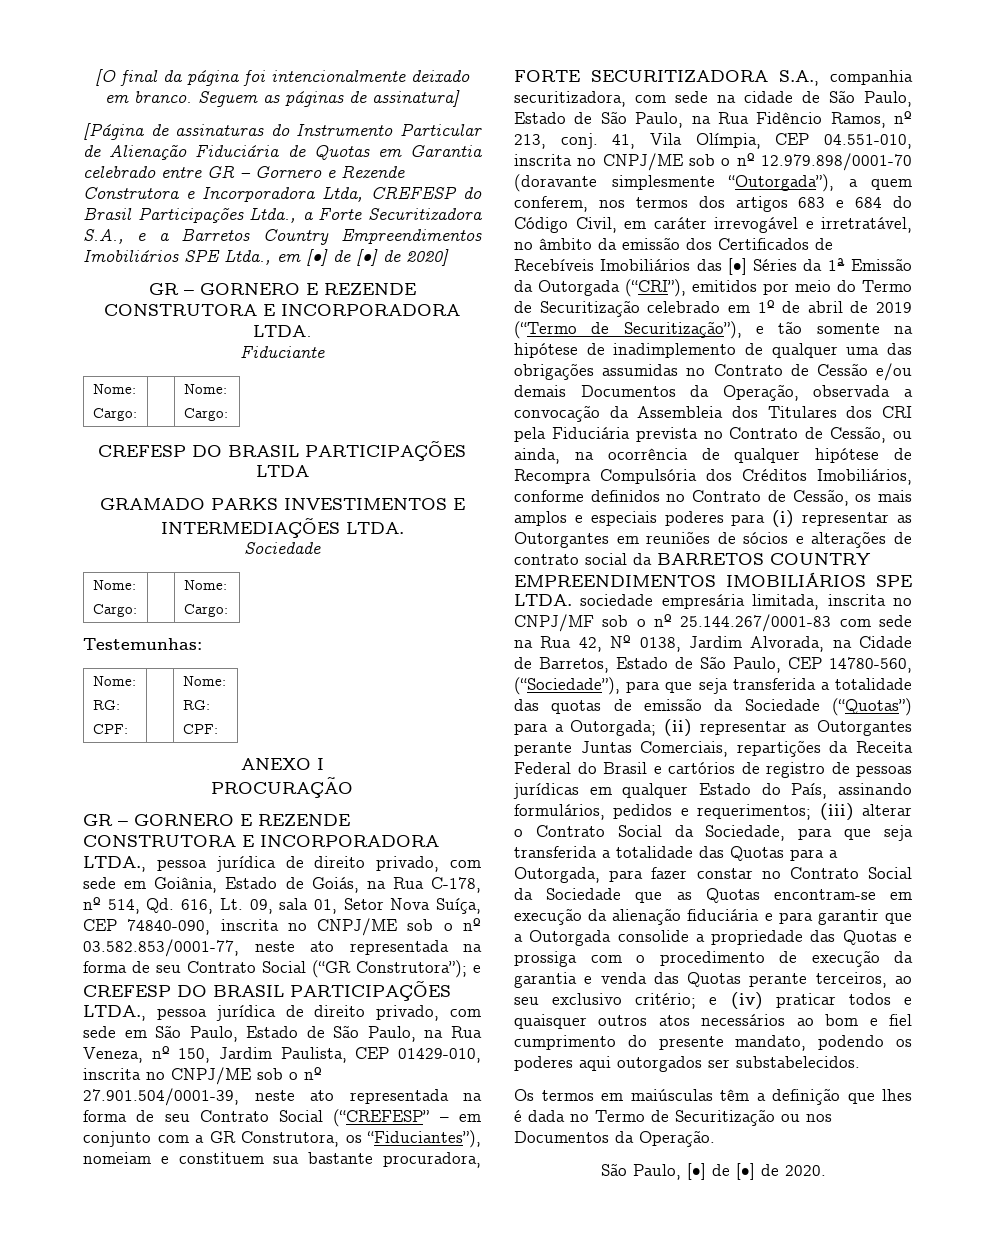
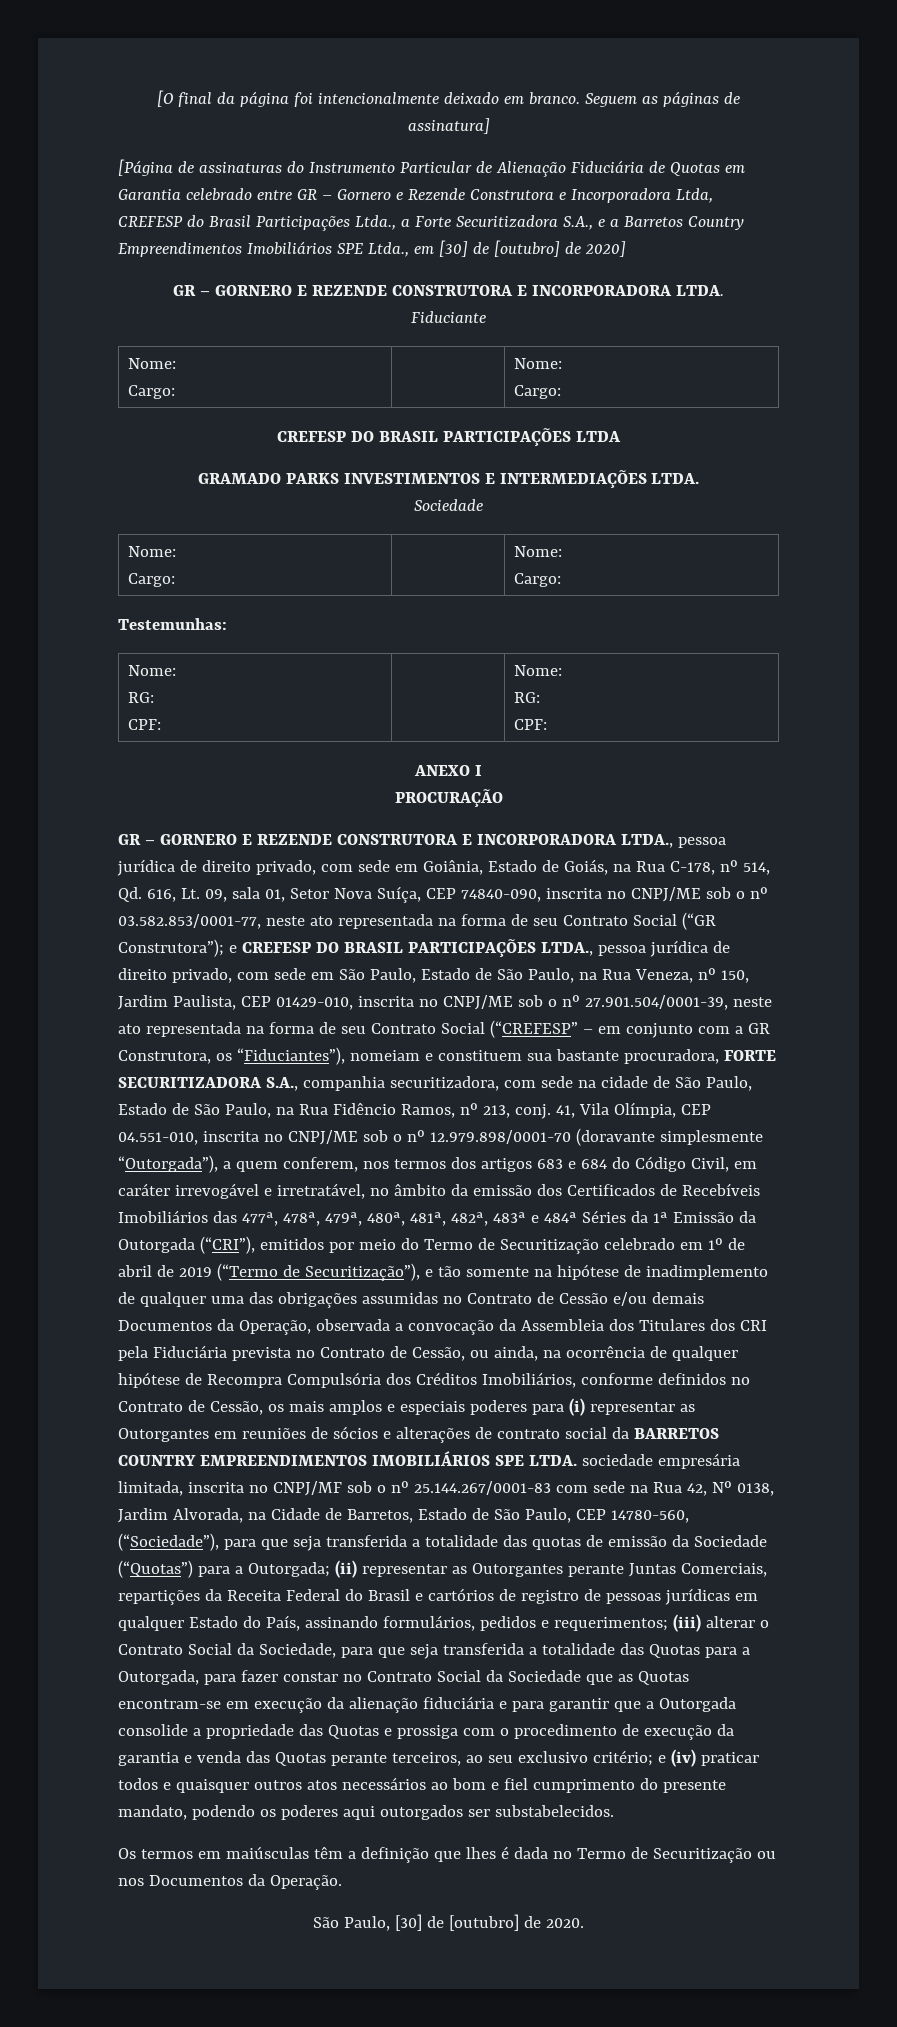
[306,249,378,266] [•] de [•] -> [438,240,560,257] [30] de [outubro]
[727,258,747,275] [•] -> [241,1212,577,1226] 477ª, 478ª, 479ª, 480ª, 481ª, 482ª, 483ª e 484ª
[686,1163,755,1180] [•] de [•] -> [395,1914,519,1931] [30] de [outubro]

